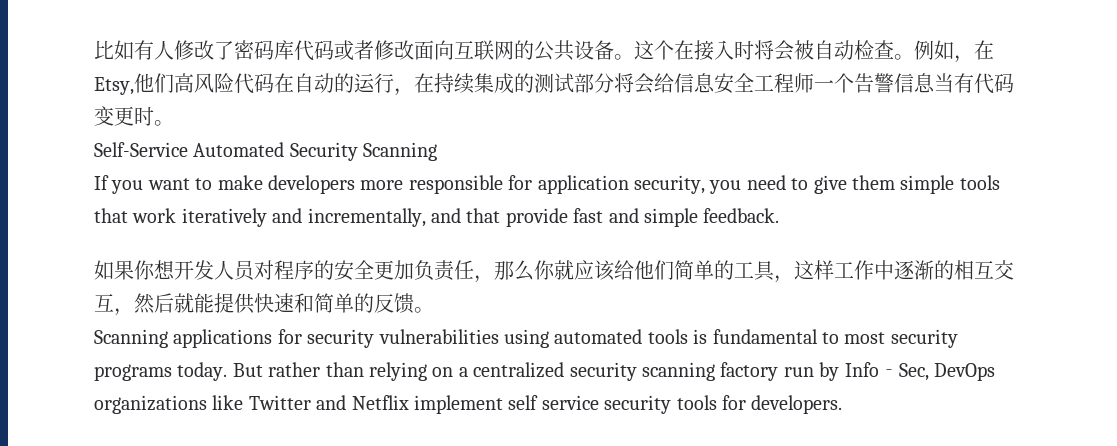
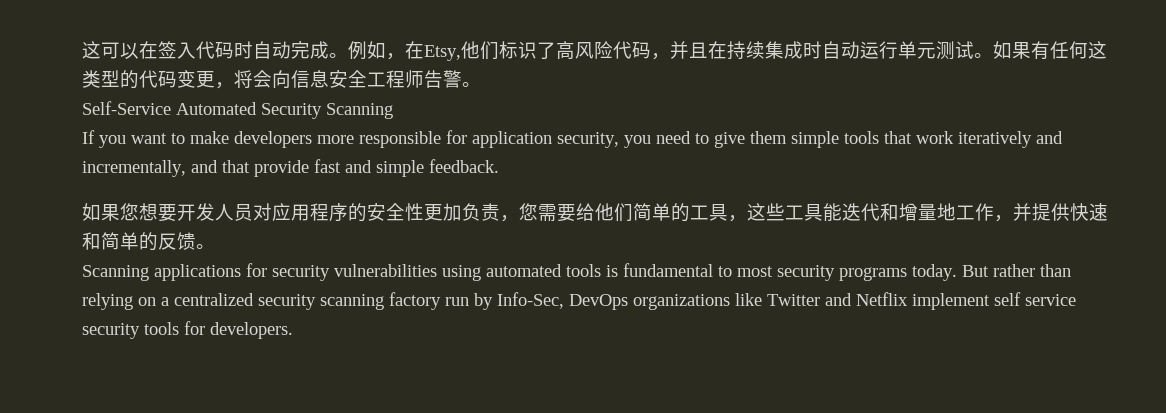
[94,40,894,61] 比如有人修改了密码库代码或者修改面向互联网的公共设备。这个在接入时将会被自动检查 -> [82,41,329,59] 这可以在签入代码时自动完成
(174, 83) none -> [499,41,556,59] 标识了
[274,73,1014,96] [94,106,154,126] 在自动的运行，在持续集成的测试部分将会给信息安全工程师一个告警信息当有代码变更时 -> [651,41,1107,60] [82,70,462,89] ，并且在持续集成时自动运行单元测试。如果有任何这类型的代码变更，将会向信息安全工程师告警
[134,260,175,280] 你想 -> [120,203,177,222] 您想要
(274, 270) none -> [272,203,310,221] 应用
(374, 269) none -> [405,203,424,221] 性
[454,260,615,283] 任，那么你就应该 -> [500,203,576,222] ，您需要
[814,260,1014,280] [94,293,214,316] 样工作中逐渐的相互交互，然后就能 -> [766,203,1032,222] 些工具能迭代和增量地工作，并

